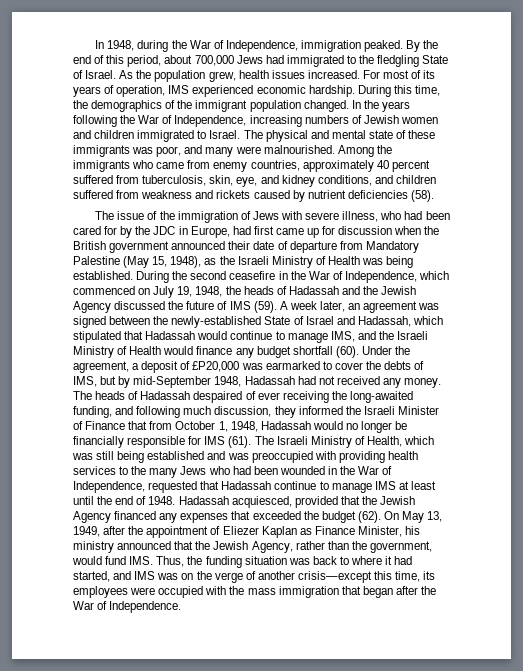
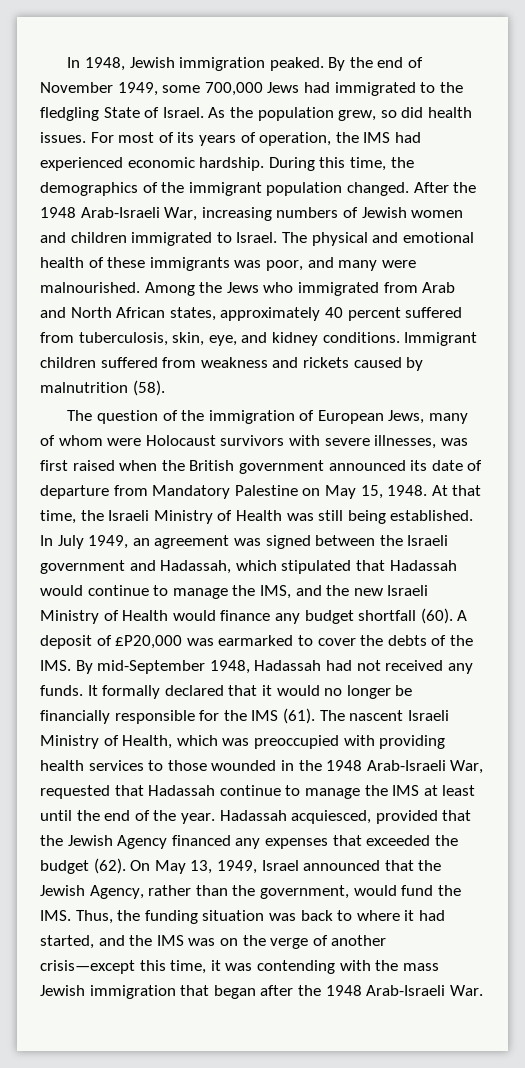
[137,40,298,52] during the War of Independence, -> [129,57,175,68] Jewish
[106,55,193,67] this period, about -> [40,82,201,96] November 1949, some
[238,70,360,79] health issues increased. -> [380,107,472,118] [40,132,86,143] so did health issues.
[168,85,190,94] IMS -> [335,132,421,143] the IMS had
[351,100,410,112] [73,115,247,127] In the years following the War of Independence, -> [413,182,477,193] [40,207,198,221] After the 1948 Arab-Israeli War,
[331,130,393,139] mental state -> [402,232,474,243] [40,257,84,268] emotional health
[73,160,300,172] immigrants who came from enemy countries, -> [226,282,456,296] [40,307,216,321] Jews who immigrated from Arab and North African states,
[317,175,393,186] conditions, and -> [322,332,478,346] conditions. Immigrant
[307,190,408,199] nutrient deficiencies -> [40,382,128,393] malnutrition
[117,211,145,220] issue -> [96,410,158,424] question
[252,211,450,222] [73,226,393,238] Jews with severe illness, who had been cared for by the JDC in Europe, had first came up for discussion -> [317,410,469,424] [40,435,468,449] [40,460,115,471] European Jews, many of whom were Holocaust survivors with severe illnesses, was first raised
[228,241,251,250] their -> [410,460,428,471] its
[123,256,217,268] (May 15, 1948), as -> [302,485,482,499] [40,510,76,524] on May 15, 1948. At that time,
(384, 261) none -> [318,510,344,521] still
[136,271,450,283] [73,286,417,298] [73,301,345,313] During the second ceasefire in the War of Independence, which commenced on July 19, 1948, the heads of Hadassah and the Jewish Agency discussed the future of IMS (59). A week later, -> [40,535,129,549] In July 1949,
[171,316,334,328] newly-established State of Israel -> [407,535,449,546] [40,560,125,574] Israeli government
(328, 338) none -> [232,585,256,596] the
(394, 335) none -> [353,588,383,596] new
[361,346,411,355] [73,361,140,373] Under the agreement, a -> [457,610,468,621] A
[73,376,131,388] IMS, but by -> [449,635,473,646] [40,660,93,674] the IMS. By
[404,378,442,388] [73,391,413,403] [73,406,439,418] [73,421,311,432] money. The heads of Hadassah despaired of ever receiving the long-awaited funding, and following much discussion, they informed the Israeli Minister of Finance that from October 1, 1948, Hadassah -> [40,685,272,699] funds. It formally declared that it
(202, 440) none -> [223,710,247,721] the
(274, 440) none -> [349,710,404,721] nascent
[96,451,249,463] still being established and was -> (250, 742) none
[131,466,393,478] [73,481,145,493] the many Jews who had been wounded in the War of Independence, -> [167,760,484,774] those wounded in the 1948 Arab-Israeli War,
(372, 488) none -> [364,785,388,796] the
[148,496,176,505] 1948. -> [153,810,215,824] the year.
[103,526,421,538] [73,541,114,553] after the appointment of Eliezer Kaplan as Finance Minister, his ministry -> [261,860,299,871] Israel
(127, 560) none -> [437,885,461,896] the
(132, 575) none -> [129,935,153,946] the
[423,571,436,580] [73,586,204,598] its employees were occupied -> [210,960,335,974] it was contending
(276, 591) none -> [40,985,85,996] Jewish
[73,601,182,613] War of Independence. -> [325,985,483,996] 1948 Arab-Israeli War.

